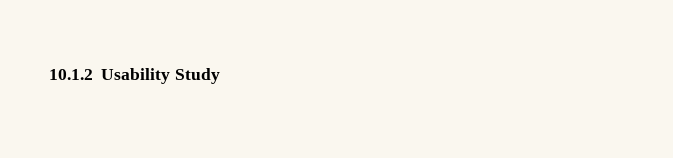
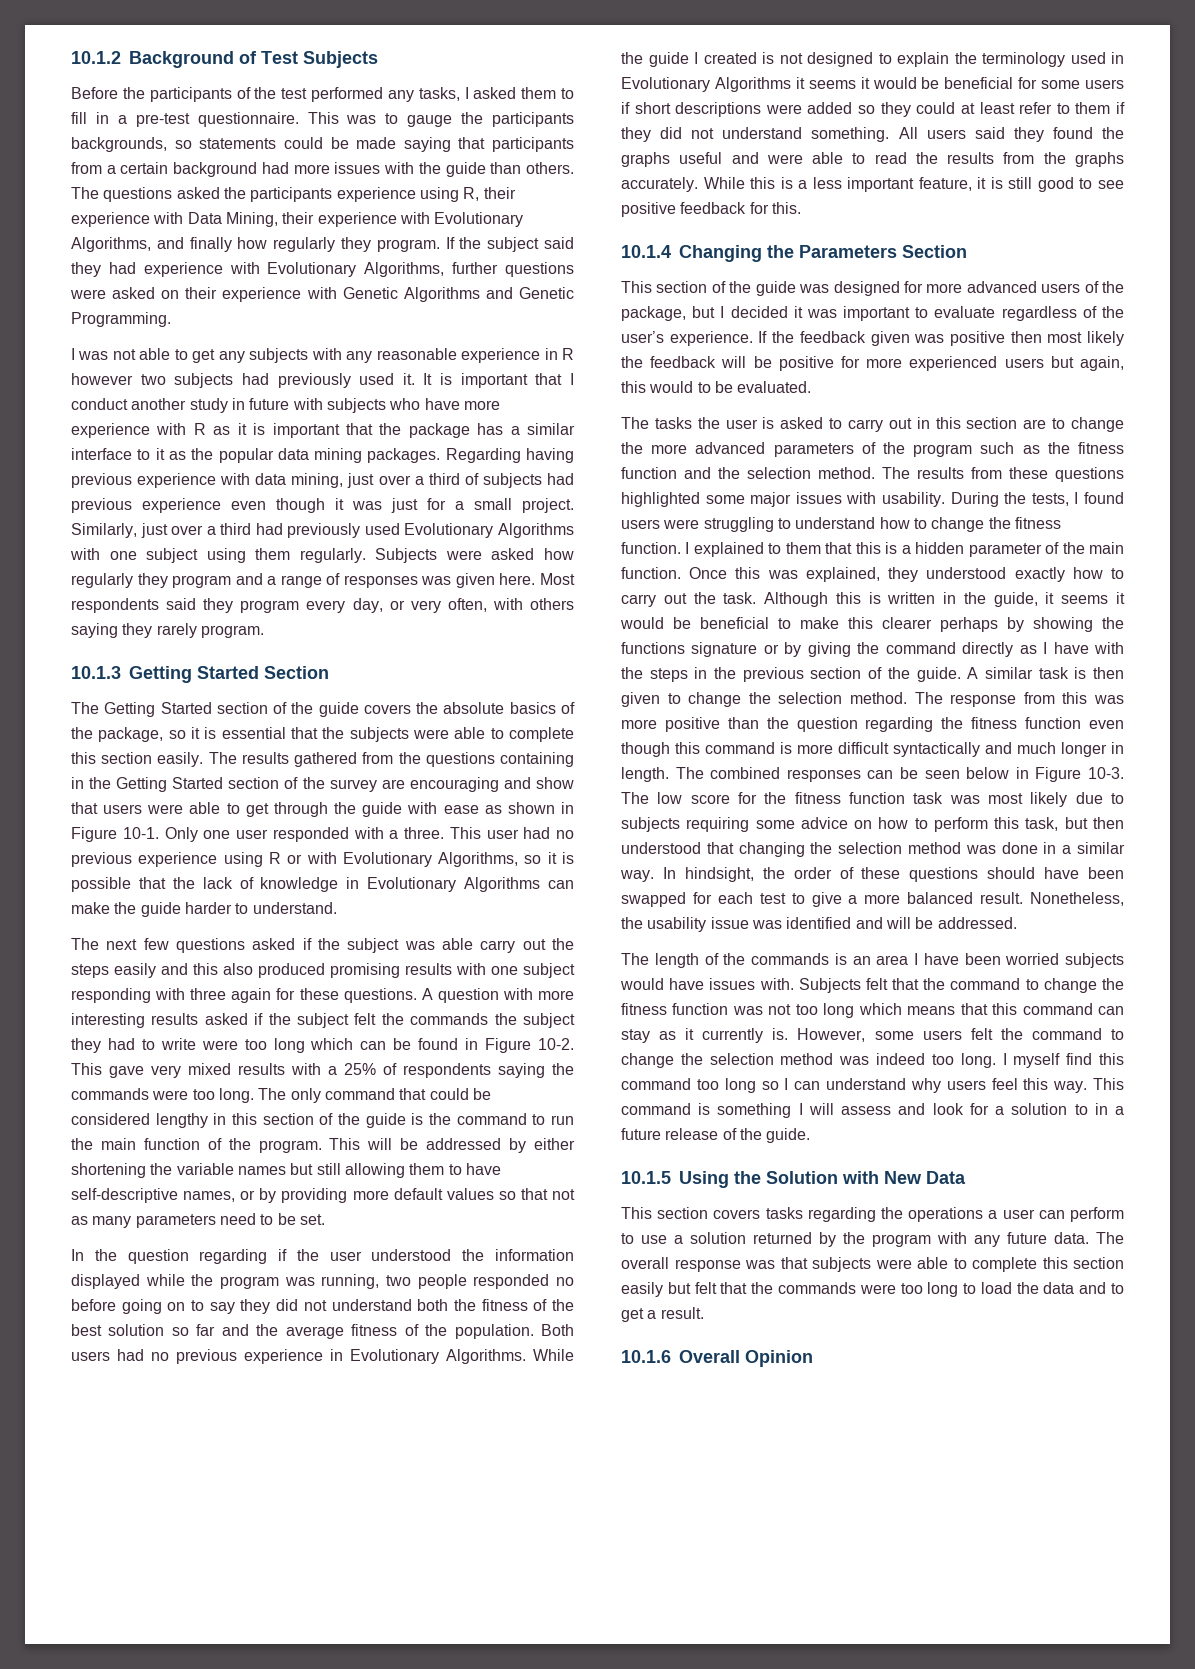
[101,68,220,84] Usability Study -> [129,51,378,68] [71,87,574,102] [71,112,574,127] [71,137,574,152] [71,162,575,177] [71,187,516,202] [71,212,524,227] [71,237,575,252] [71,262,575,277] [70,287,574,302] [71,312,171,327] [71,348,574,363] [71,373,574,388] [71,398,500,413] [71,423,576,438] [71,448,574,463] [71,473,574,488] [71,498,574,513] [71,523,574,538] [70,548,574,563] [71,573,576,588] [71,598,575,613] [71,623,264,638] [71,666,329,683] [71,702,575,717] [71,727,574,742] [71,752,574,767] [71,777,574,792] [71,802,574,817] [71,827,574,842] [71,852,575,867] [71,877,575,892] [71,902,337,917] [71,938,574,953] [71,963,575,978] [71,988,575,1003] [71,1013,575,1028] [71,1038,574,1053] [71,1063,574,1078] [71,1088,491,1103] [71,1113,575,1128] [71,1138,576,1153] [71,1163,501,1178] [71,1188,576,1203] [71,1213,325,1228] [71,1249,574,1264] [71,1274,574,1289] [71,1299,574,1314] [71,1324,574,1339] [71,1349,574,1364] [621,52,1124,67] [621,77,1124,92] [621,102,1126,117] [621,127,1124,142] [621,152,1124,167] [621,177,1124,192] [621,202,801,217] [621,245,967,262] [621,281,1124,296] [621,306,1124,321] [621,331,1124,346] [621,356,1124,371] [621,381,812,393] [621,417,1124,432] [621,442,1124,457] [621,467,1124,482] [621,492,1124,507] [621,517,1061,532] [621,542,1124,557] [621,567,1124,582] [621,592,1125,607] [620,617,1124,632] [621,642,1124,657] [621,667,1124,682] [621,692,1124,707] [621,717,1124,732] [621,742,1124,757] [621,767,1124,782] [621,792,1124,807] [621,817,1124,832] [621,842,1125,857] [620,867,1124,882] [621,892,1124,907] [621,917,1017,932] [621,953,1124,968] [620,978,1124,993] [621,1003,1124,1018] [621,1028,1124,1043] [621,1053,1124,1068] [621,1078,1124,1093] [621,1103,1124,1118] [621,1128,811,1143] [621,1171,966,1188] [621,1207,1124,1222] [621,1232,1124,1247] [621,1257,1124,1272] [621,1282,1124,1297] [621,1307,704,1322] [621,1350,813,1367] Background of Test Subjects // Before the participants of the test performed any tasks, I asked them to fill in a pre-test questionnaire. This was to gauge the participants backgrounds, so statements could be made saying that participants from a certain background had more issues with the guide than others. The questions asked the participants experience using R, their experience with Data Mining, their experience with Evolutionary Algorithms, and finally how regularly they program. If the subject said they had experience with Evolutionary Algorithms, further questions were asked on their experience with Genetic Algorithms and Genetic Programming. // I was not able to get any subjects with any reasonable experience in R however two subjects had previously used it. It is important that I conduct another study in future with subjects who have more experience with R as it is important that the package has a similar interface to it as the popular data mining packages. Regarding having previous experience with data mining, just over a third of subjects had previous experience even though it was just for a small project. Similarly, just over a third had previously used Evolutionary Algorithms with one subject using them regularly. Subjects were asked how regularly they program and a range of responses was given here. Most respondents said they program every day, or very often, with others saying they rarely program. // 10.1.3 Getting Started Section // The Getting Started section of the guide covers the absolute basics of the package, so it is essential that the subjects were able to complete this section easily. The results gathered from the questions containing in the Getting Started section of the survey are encouraging and show that users were able to get through the guide with ease as shown in Figure 10-1. Only one user responded with a three. This user had no previous experience using R or with Evolutionary Algorithms, so it is possible that the lack of knowledge in Evolutionary Algorithms can make the guide harder to understand. // The next few questions asked if the subject was able carry out the steps easily and this also produced promising results with one subject responding with three again for these questions. A question with more interesting results asked if the subject felt the commands the subject they had to write were too long which can be found in Figure 10-2. This gave very mixed results with a 25% of respondents saying the commands were too long. The only command that could be considered lengthy in this section of the guide is the command to run the main function of the program. This will be addressed by either shortening the variable names but still allowing them to have self-descriptive names, or by providing more default values so that not as many parameters need to be set. // In the question regarding if the user understood the information displayed while the program was running, two people responded no before going on to say they did not understand both the fitness of the best solution so far and the average fitness of the population. Both users had no previous experience in Evolutionary Algorithms. While the guide I created is not designed to explain the terminology used in Evolutionary Algorithms it seems it would be beneficial for some users if short descriptions were added so they could at least refer to them if they did not understand something. All users said they found the graphs useful and were able to read the results from the graphs accurately. While this is a less important feature, it is still good to see positive feedback for this. // 10.1.4 Changing the Parameters Section // This section of the guide was designed for more advanced users of the package, but I decided it was important to evaluate regardless of the user’s experience. If the feedback given was positive then most likely the feedback will be positive for more experienced users but again, this would to be evaluated. // The tasks the user is asked to carry out in this section are to change the more advanced parameters of the program such as the fitness function and the selection method. The results from these questions highlighted some major issues with usability. During the tests, I found users were struggling to understand how to change the fitness function. I explained to them that this is a hidden parameter of the main function. Once this was explained, they understood exactly how to carry out the task. Although this is written in the guide, it seems it would be beneficial to make this clearer perhaps by showing the functions signature or by giving the command directly as I have with the steps in the previous section of the guide. A similar task is then given to change the selection method. The response from this was more positive than the question regarding the fitness function even though this command is more difficult syntactically and much longer in length. The combined responses can be seen below in Figure 10-3. The low score for the fitness function task was most likely due to subjects requiring some advice on how to perform this task, but then understood that changing the selection method was done in a similar way. In hindsight, the order of these questions should have been swapped for each test to give a more balanced result. Nonetheless, the usability issue was identified and will be addressed. // The length of the commands is an area I have been worried subjects would have issues with. Subjects felt that the command to change the fitness function was not too long which means that this command can stay as it currently is. However, some users felt the command to change the selection method was indeed too long. I myself find this command too long so I can understand why users feel this way. This command is something I will assess and look for a solution to in a future release of the guide. // 10.1.5 Using the Solution with New Data // This section covers tasks regarding the operations a user can perform to use a solution returned by the program with any future data. The overall response was that subjects were able to complete this section easily but felt that the commands were too long to load the data and to get a result. // 10.1.6 Overall Opinion

